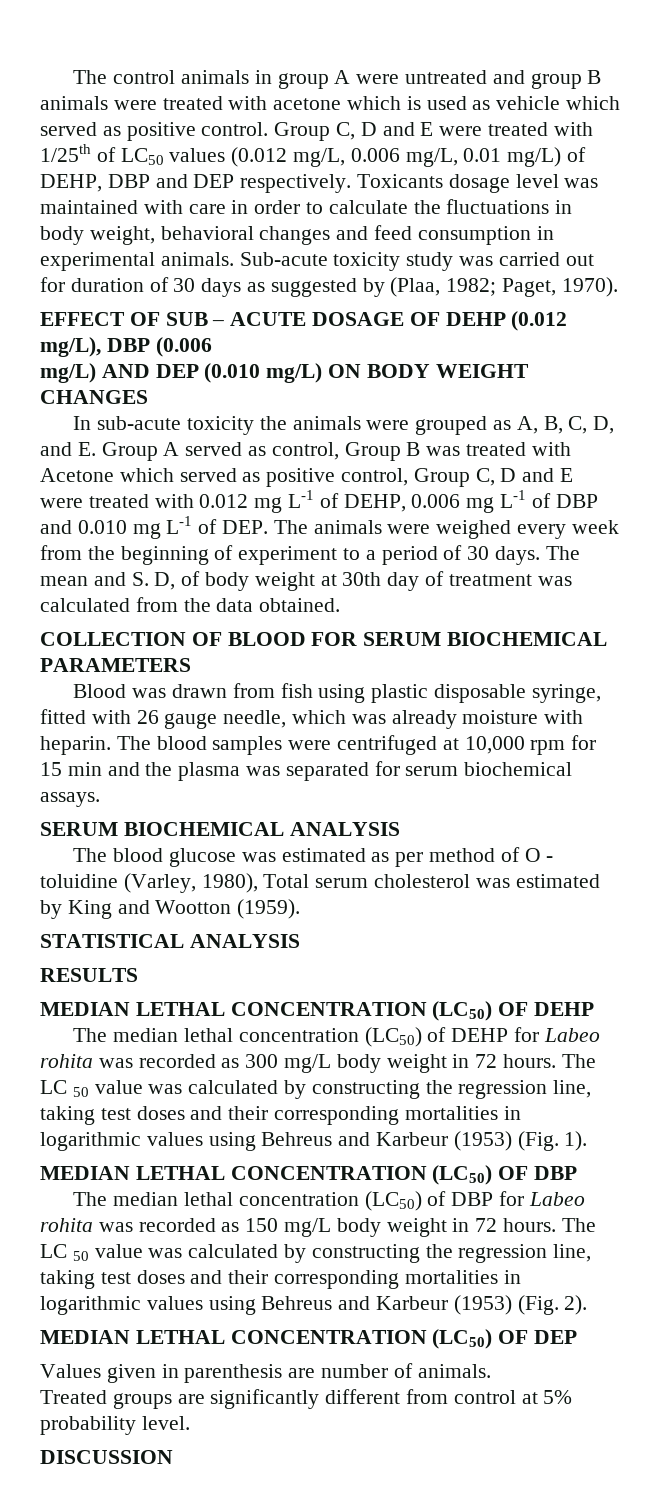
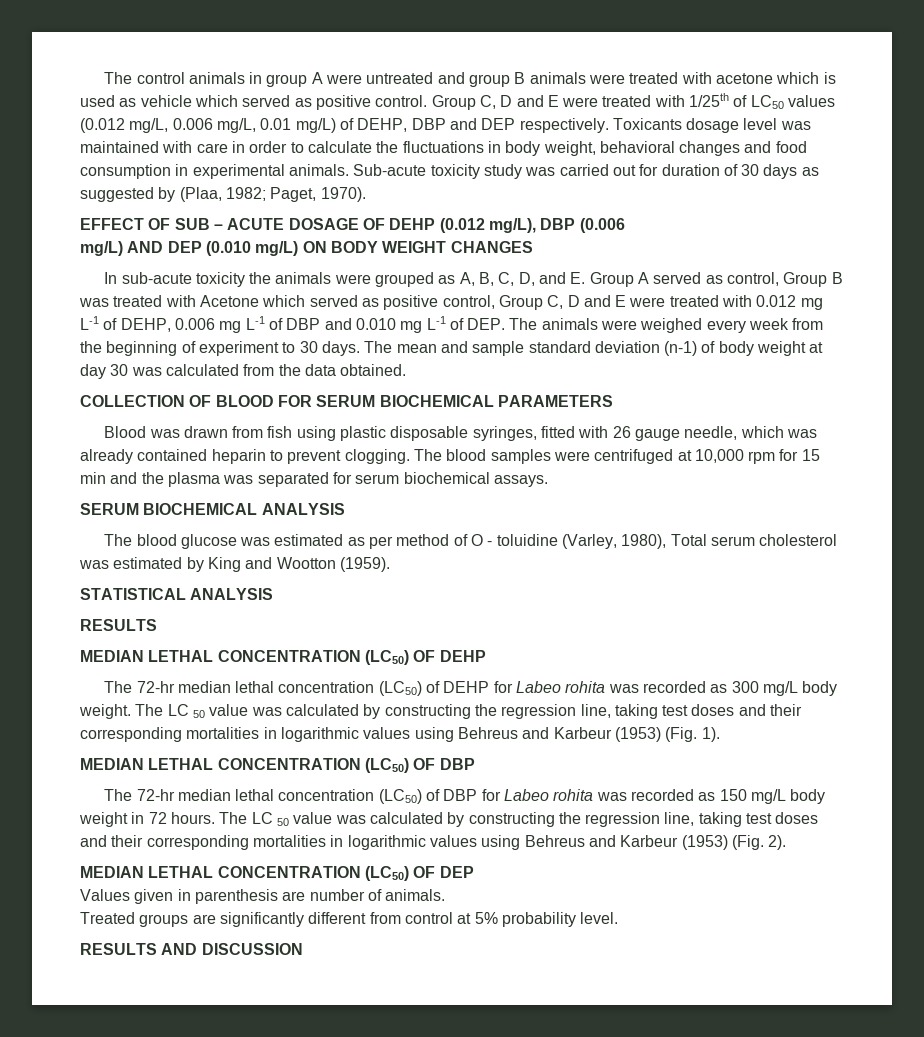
[374,225,413,240] feed -> [775,141,807,153] food
[365,545,463,565] a period of -> (296, 347) none
[131,571,532,591] S. D, of body weight at 30th day of treatment -> [472,341,824,356] [80,364,129,379] sample standard deviation (n-1) of body weight at day 30
[531,684,601,703] syringe, -> [472,426,537,441] syringes,
[462,710,584,724] [40,736,111,755] moisture with heparin. -> [137,449,410,464] contained heparin to prevent clogging.
(108, 1035) none -> [136,681,175,693] 72-hr
[386,1054,557,1073] weight in 72 hours. -> [79,704,131,719] weight.
(108, 1199) none -> [136,789,175,801] 72-hr
(190, 1423) none -> [80,943,198,955] RESULTS AND

